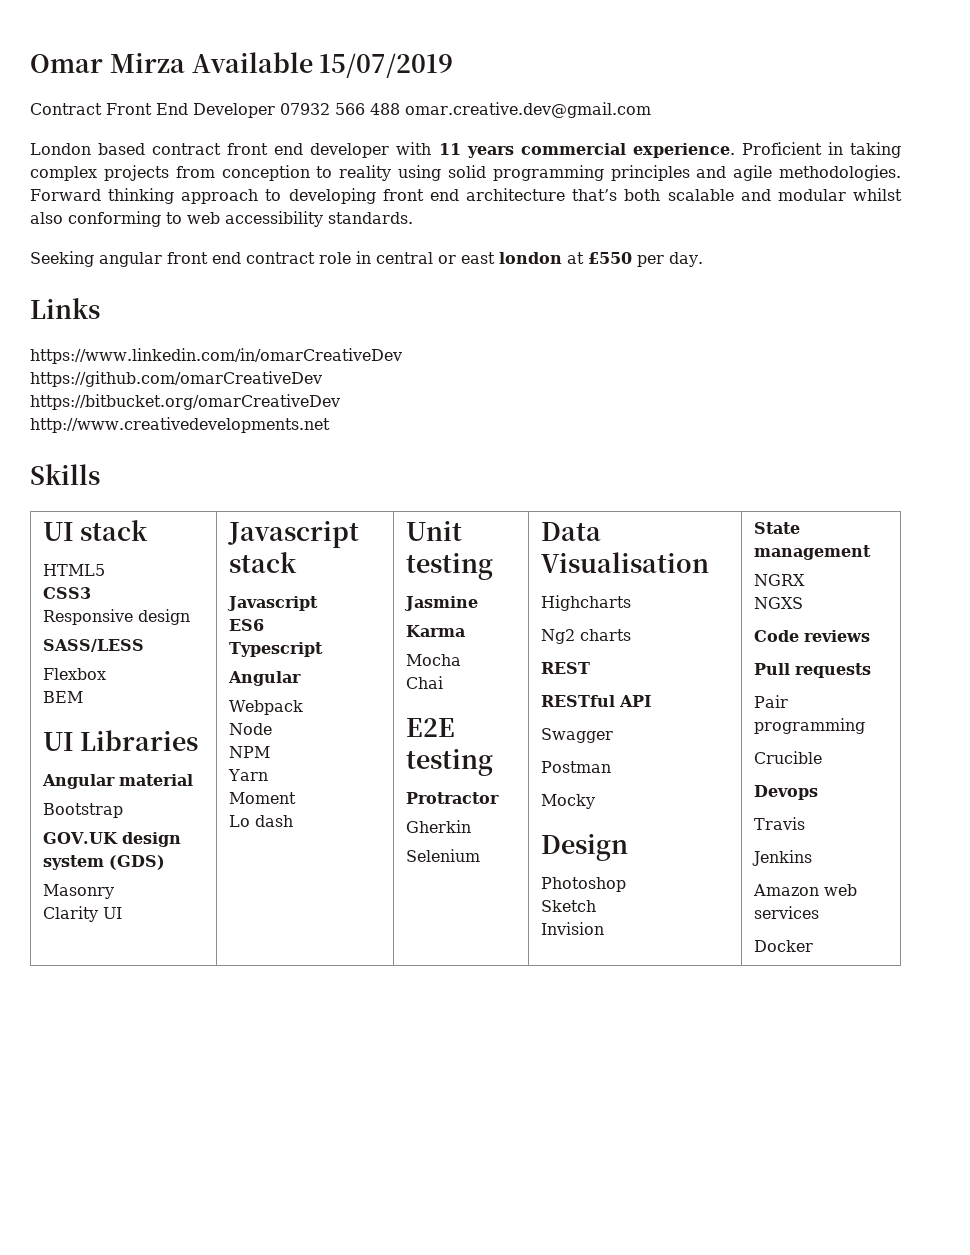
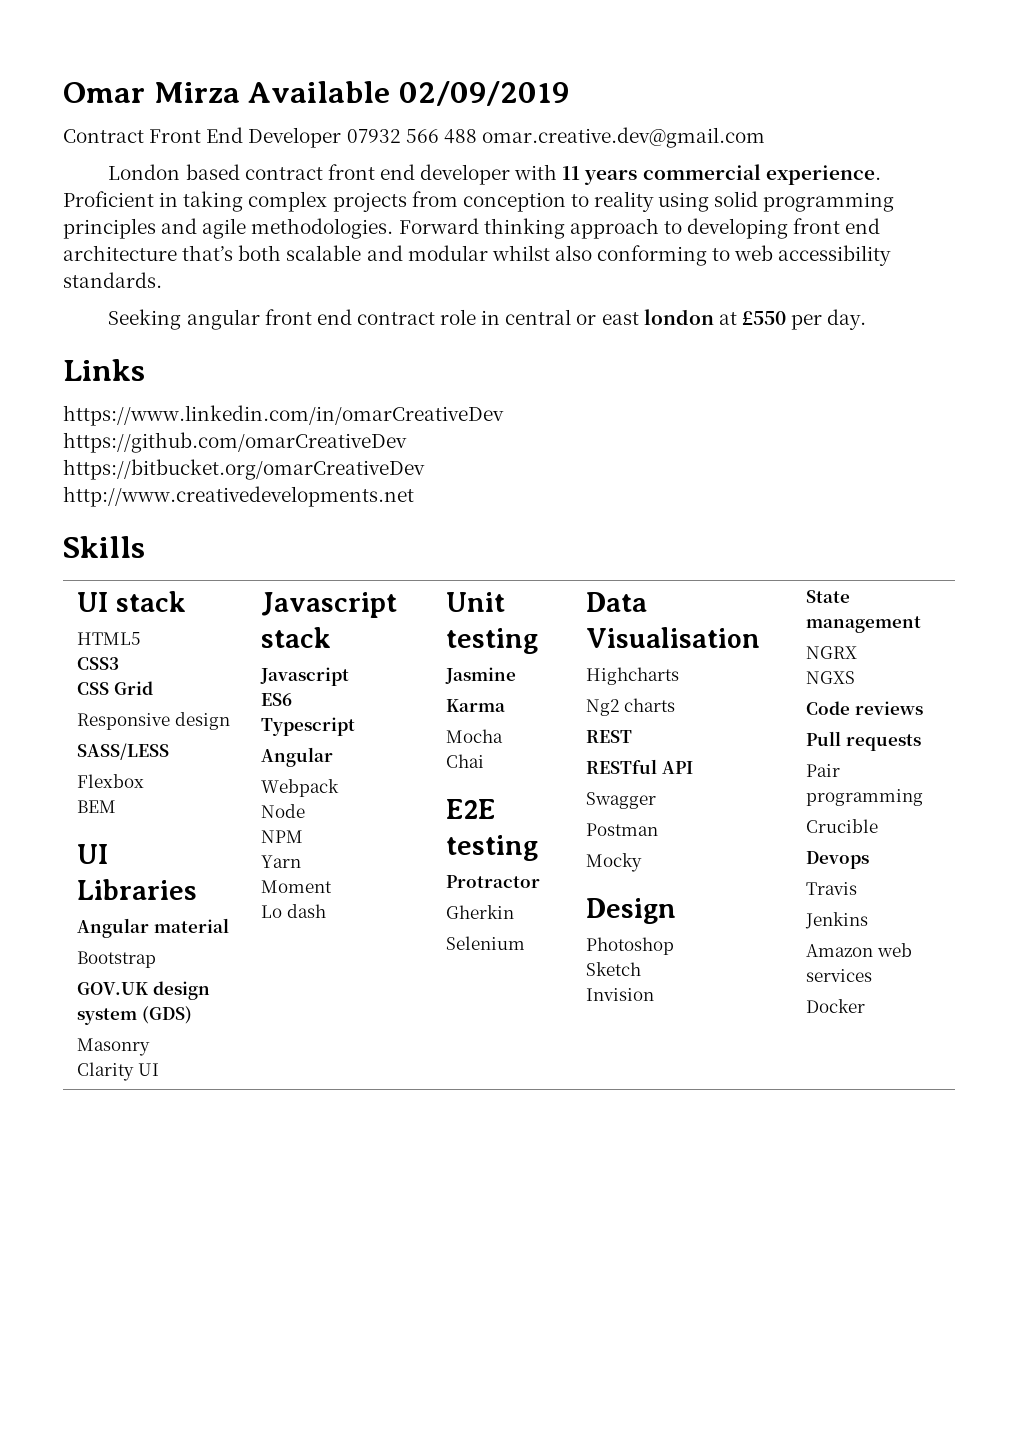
[319,53,454,78] 15/07/2019 -> [398,81,569,106] 02/09/2019
(91, 593) none -> [76,681,153,695] // CSS Grid

